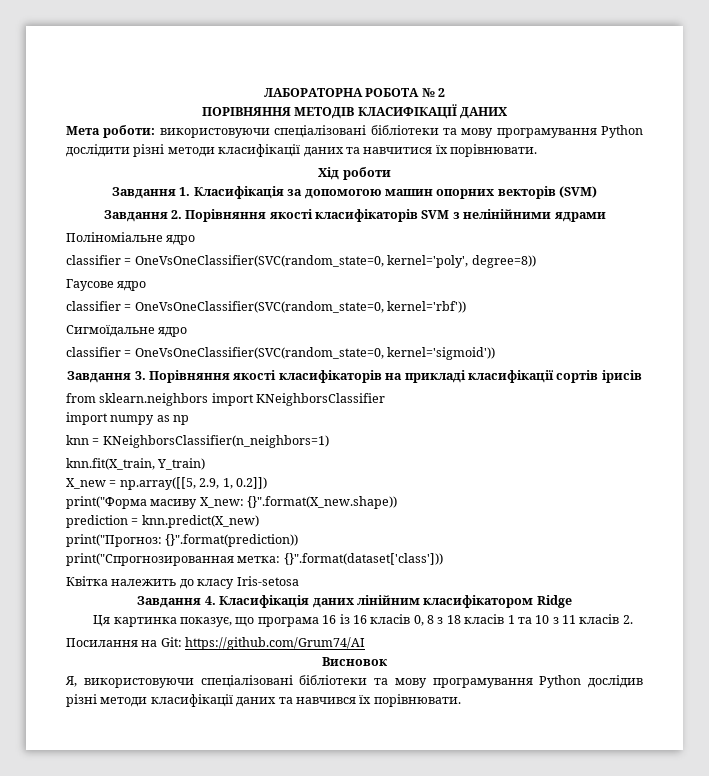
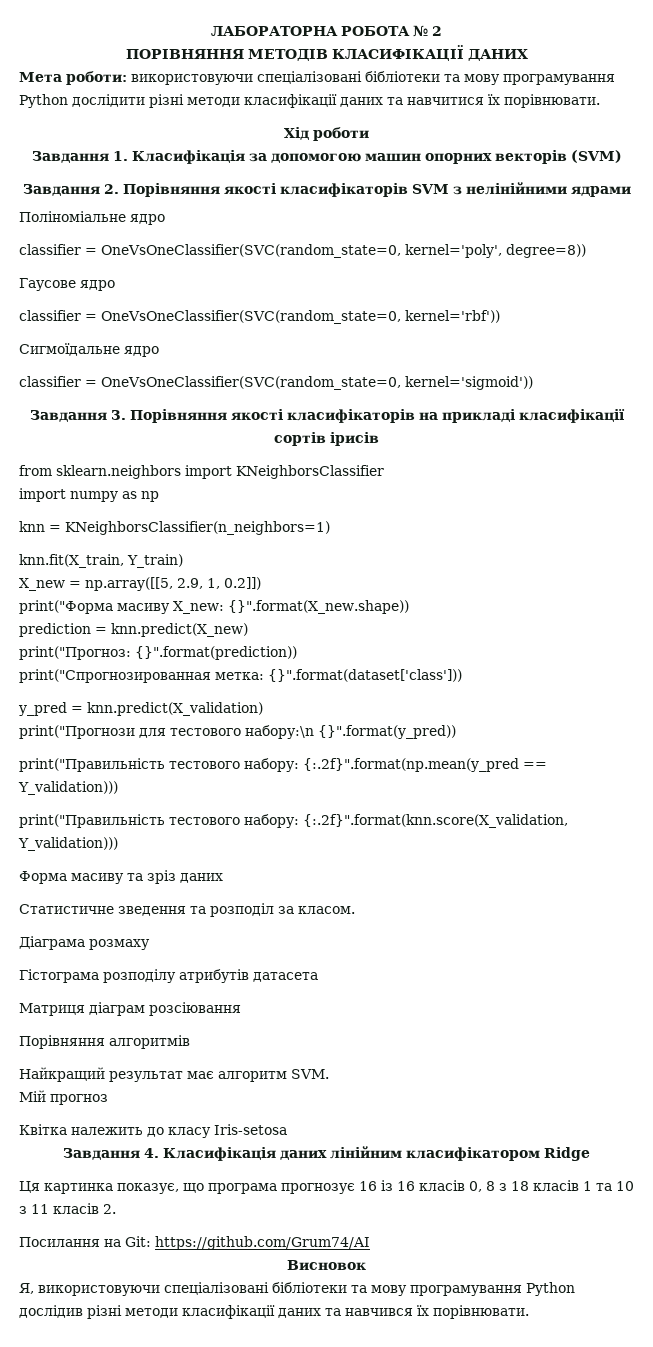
(443, 559) none -> [18,702,263,716] [19,725,456,739] [19,758,547,772] [18,781,118,795] [19,814,568,828] [18,837,118,851] [19,870,223,884] [19,903,355,917] [19,936,150,950] [19,969,318,983] [19,1002,241,1016] [19,1035,190,1049] [19,1067,329,1082] [19,1090,108,1105] // y_pred = knn.predict(X_validation) // print("Прогнози для тестового набору:\n {}".format(y_pred)) // print("Правильність тестового набору: {:.2f}".format(np.mean(y_pred == Y_validation))) // print("Правильність тестового набору: {:.2f}".format(knn.score(X_validation, Y_validation))) // Форма масиву та зріз даних // Статистичне зведення та розподіл за класом. // Діаграма розмаху // Гістограма розподілу атрибутів датасета // Матриця діаграм розсіювання // Порівняння алгоритмів // Найкращий результат має алгоритм SVM. // Мій прогноз
(319, 622) none -> [281,1183,355,1194] прогнозує

